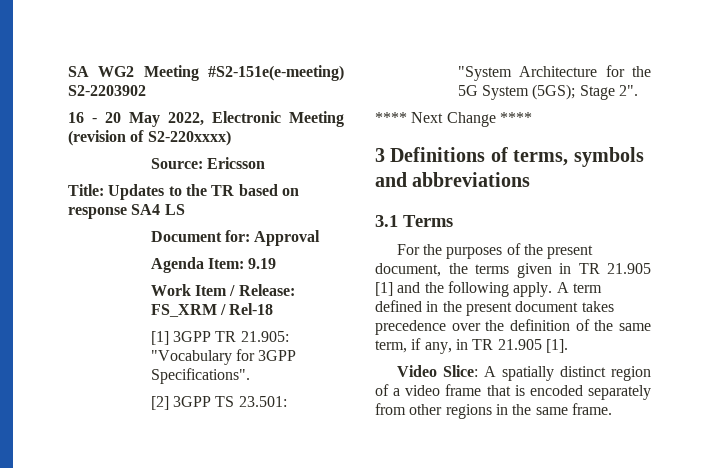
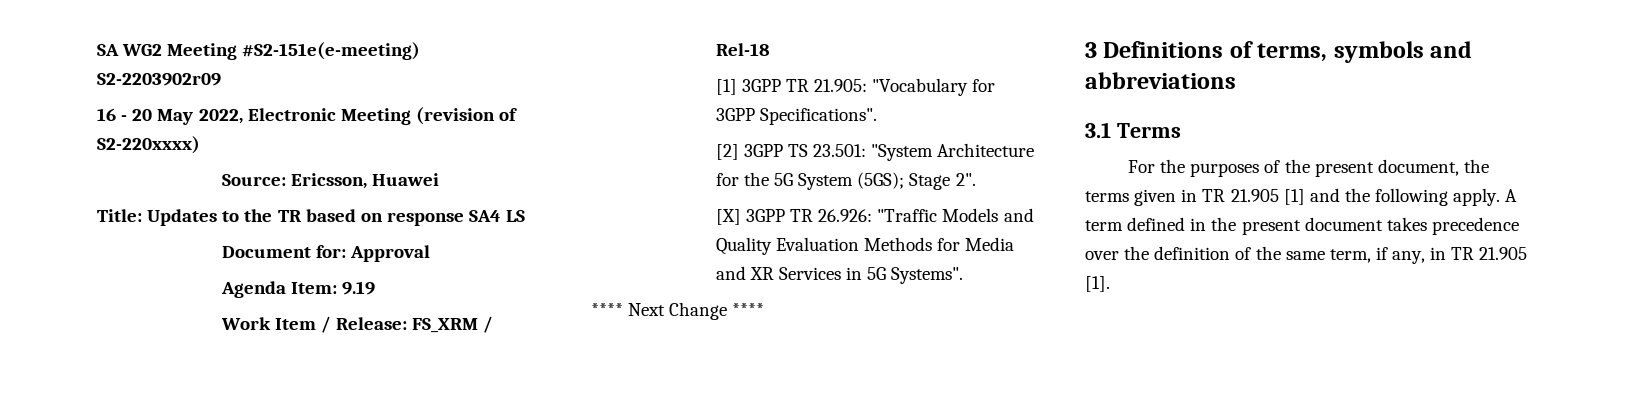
[68,85,146,96] S2-2203902 -> [97,73,221,86] S2-2203902r09
[207,157,266,169] Ericsson -> [290,173,440,189] Ericsson, Huawei
(639, 90) none -> [715,208,1034,225] [715,237,1015,255] [715,266,964,284] // [X] 3GPP TR 26.926: "Traffic Models and Quality Evaluation Methods for Media and XR Services in 5G Systems".
[396,365,651,381] [375,384,651,400] [375,403,612,419] // Video Slice: A spatially distinct region of a video frame that is encoded separately from other regions in the same frame. -> (1110, 284) none

